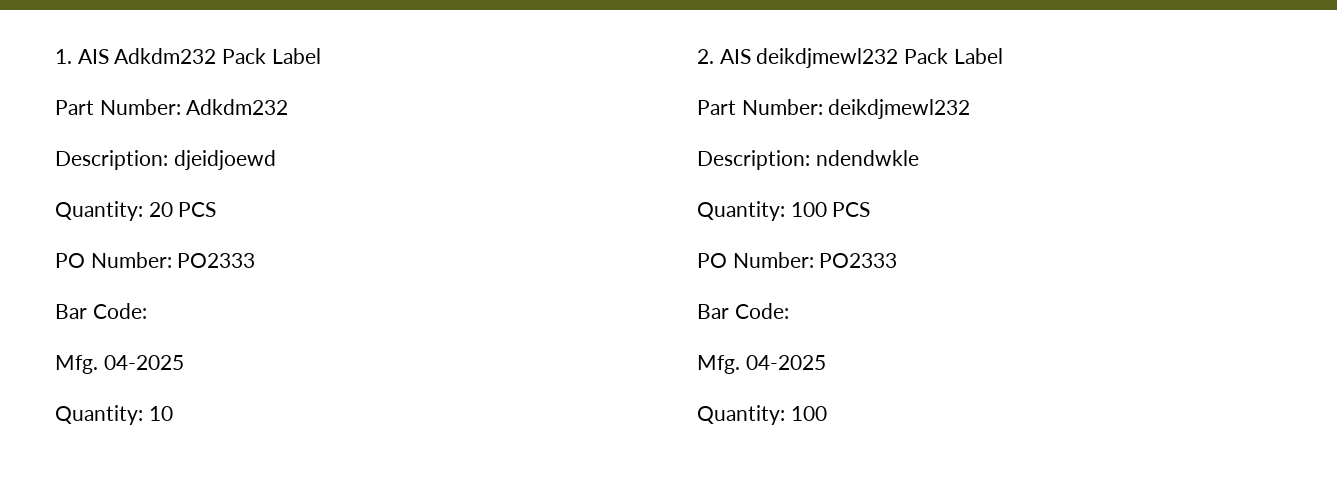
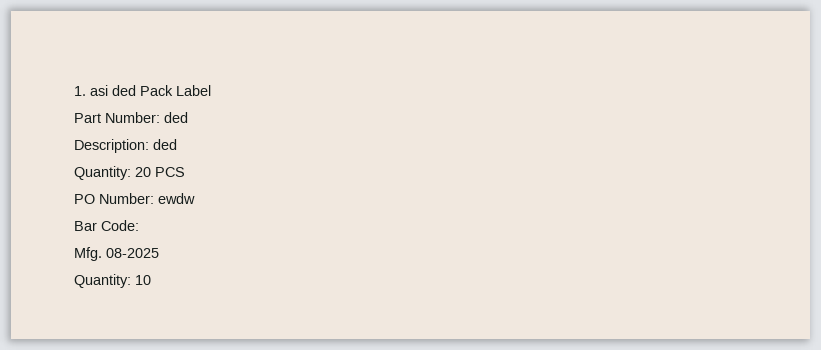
[77,48,321,64] [55,99,289,115] [55,150,276,170] AIS Adkdm232 Pack Label // Part Number: Adkdm232 // Description: djeidjoewd -> [90,85,211,96] [74,112,188,123] [74,139,177,153] asi ded Pack Label // Part Number: ded // Description: ded
[177,253,256,268] [55,303,147,319] [55,355,184,374] PO2333 // Bar Code: // Mfg. 04-2025 -> [158,193,195,204] [74,220,139,231] [74,247,159,261] ewdw // Bar Code: // Mfg. 08-2025
[697,48,1003,68] [697,99,971,119] [697,150,919,170] [697,201,871,221] [697,252,898,268] [697,303,789,319] [697,355,826,374] [697,405,827,425] // 2. AIS deikdjmewl232 Pack Label // Part Number: deikdjmewl232 // Description: ndendwkle // Quantity: 100 PCS // PO Number: PO2333 // Bar Code: // Mfg. 04-2025 // Quantity: 100 -> (151, 280) none

